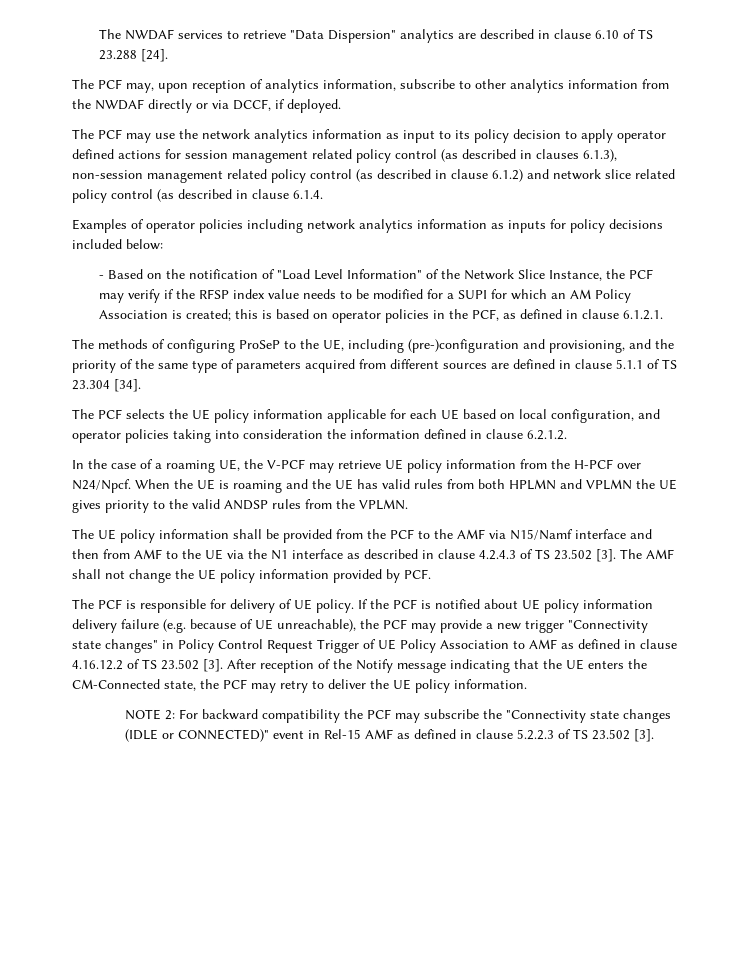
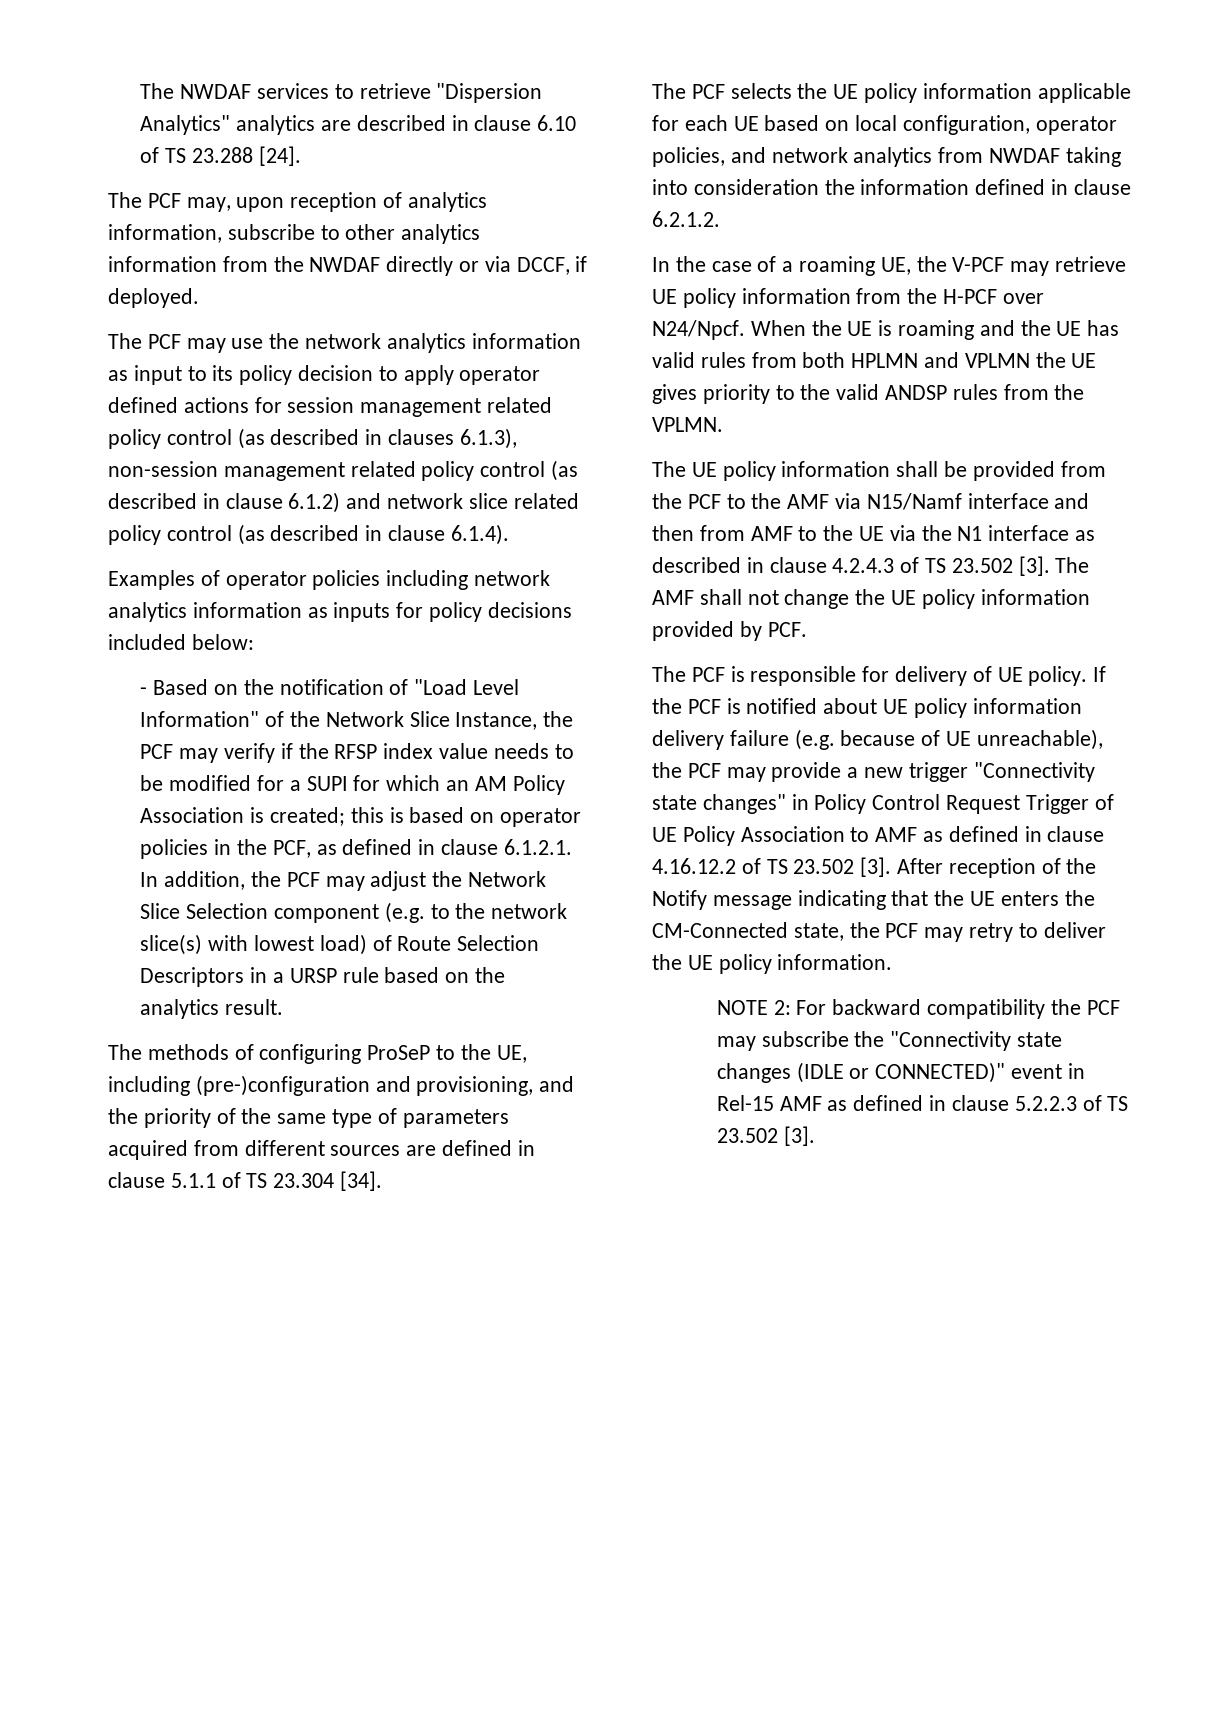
[289,30,396,43] "Data Dispersion" -> [436,83,543,103] [140,115,231,135] "Dispersion Analytics"
[293,190,323,199] 6.1.4. -> [450,524,509,545] 6.1.4).
(663, 315) none -> [140,871,547,891] [140,902,568,923] [140,934,540,955] [140,967,506,987] [140,999,284,1019] In addition, the PCF may adjust the Network Slice Selection component (e.g. to the network slice(s) with lowest load) of Route Selection Descriptors in a URSP rule based on the analytics result.
[638,409,660,419] [72,429,169,443] and operator policies -> [1035,116,1117,135] [652,147,1061,167] operator policies, and network analytics from NWDAF

